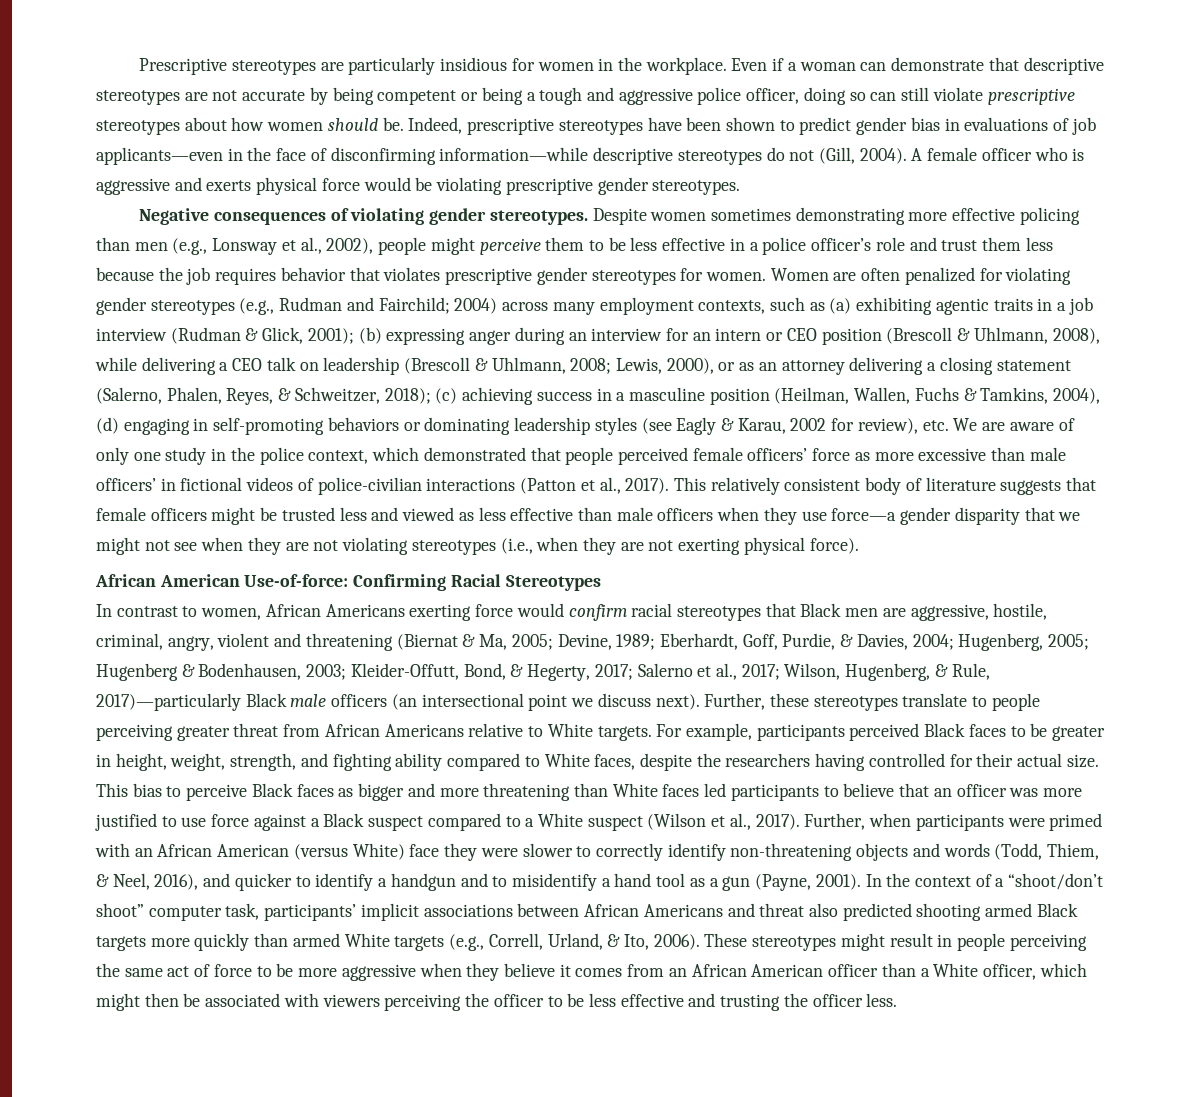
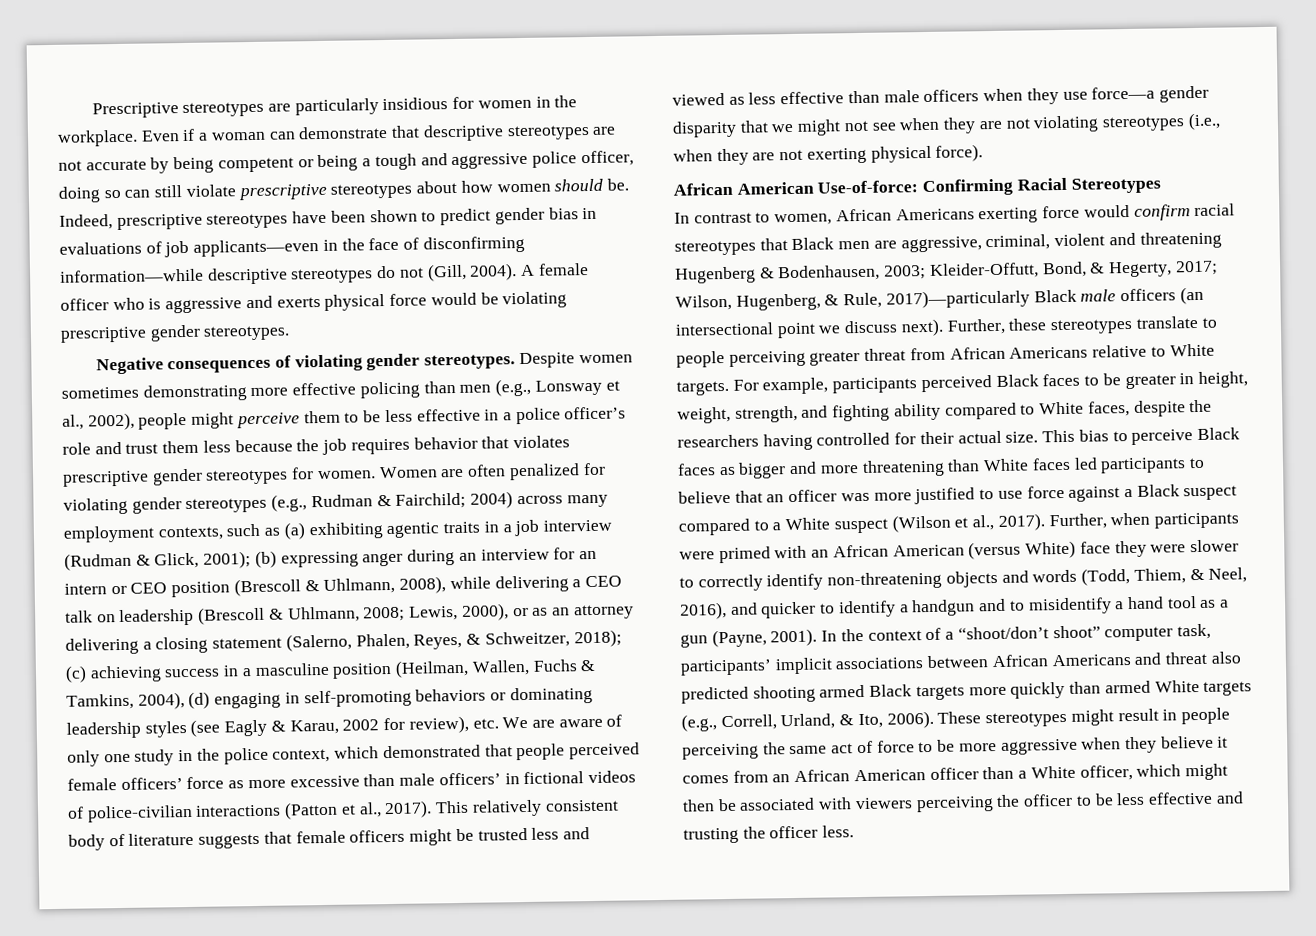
[346,297,374,311] and -> [376,494,392,507] &
[993,603,1048,620] [96,633,1090,651] hostile, criminal, angry, violent and threatening (Biernat & Ma, 2005; Devine, 1989; Eberhardt, Goff, Purdie, & Davies, 2004; Hugenberg, 2005; -> [985,231,1222,251] criminal, violent and threatening
[637,663,780,680] Salerno et al., 2017; -> (1218, 268) none

